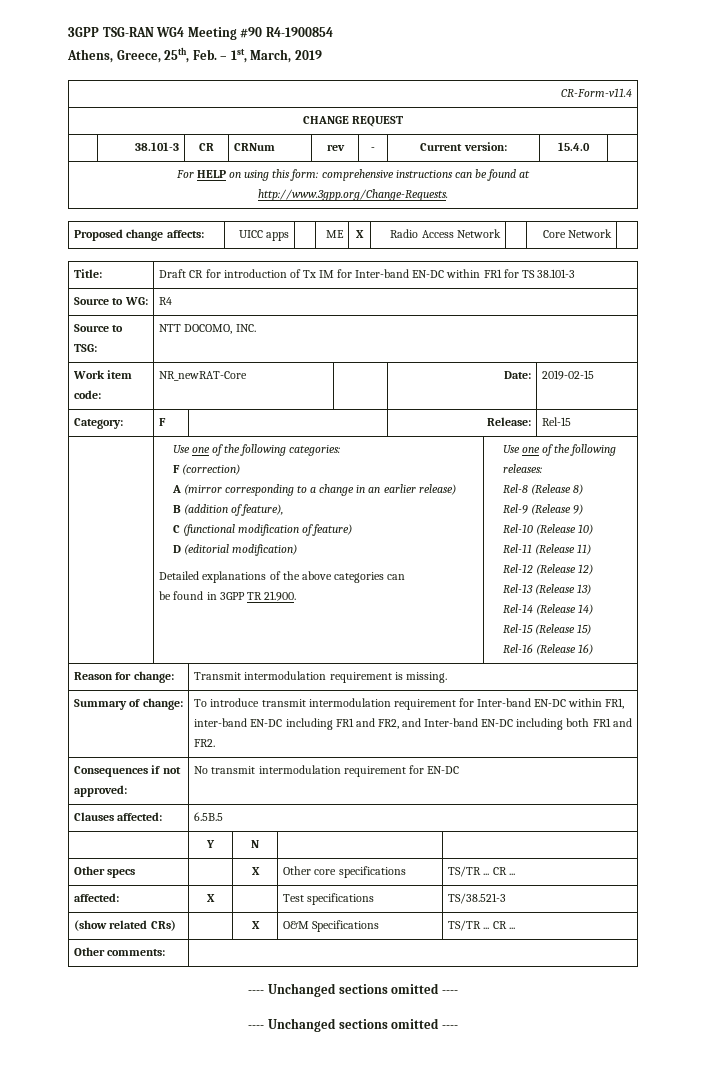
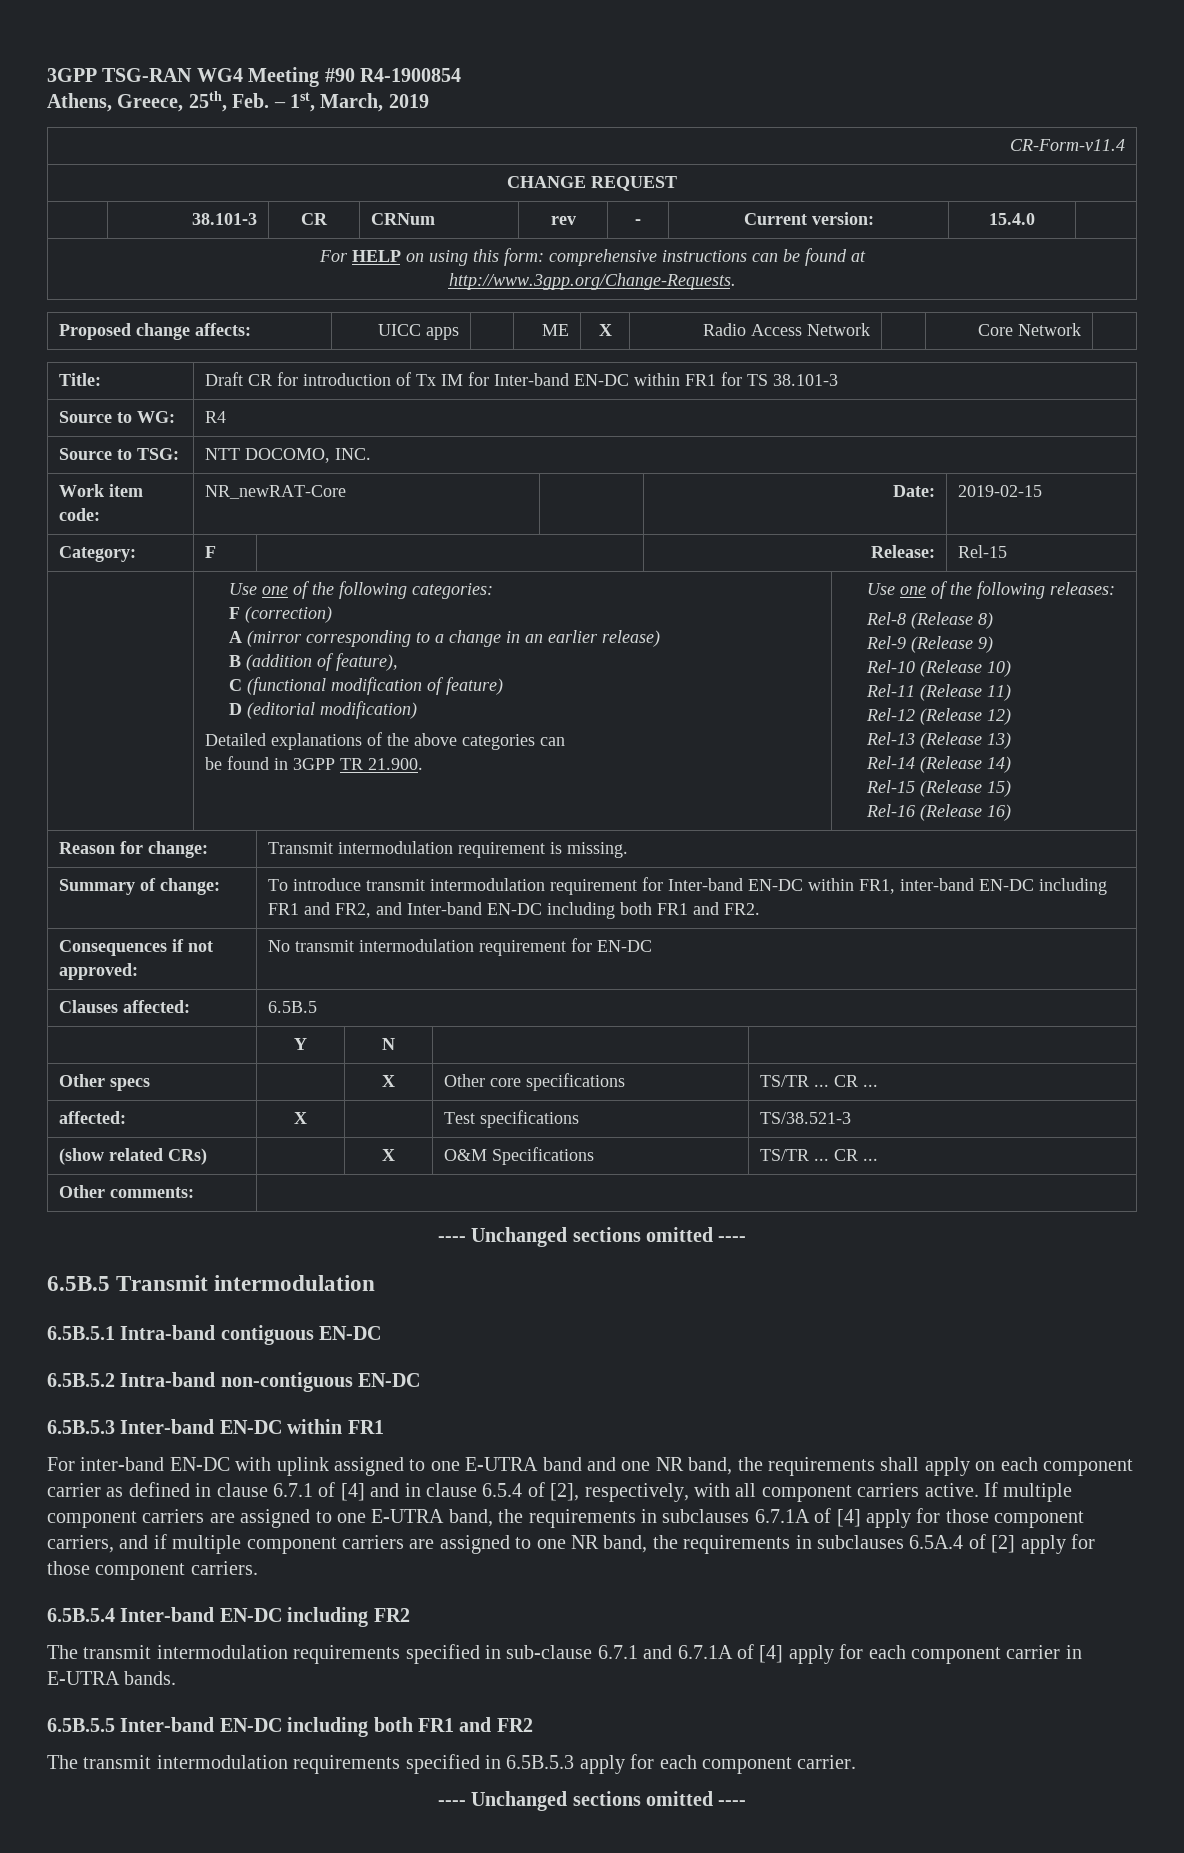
(458, 992) none -> [47,1275,376,1291] [47,1325,382,1345] [47,1372,421,1392] [47,1419,384,1434] [47,1457,1133,1476] [47,1482,1073,1502] [47,1508,1085,1528] [47,1534,1095,1554] [47,1561,258,1580] [47,1607,410,1627] [47,1644,1082,1664] [47,1671,177,1685] [47,1717,533,1737] [47,1754,857,1774] // 6.5B.5 Transmit intermodulation // 6.5B.5.1 Intra-band contiguous EN-DC // 6.5B.5.2 Intra-band non-contiguous EN-DC // 6.5B.5.3 Inter-band EN-DC within FR1 // For inter-band EN-DC with uplink assigned to one E-UTRA band and one NR band, the requirements shall apply on each component carrier as defined in clause 6.7.1 of [4] and in clause 6.5.4 of [2], respectively, with all component carriers active. If multiple component carriers are assigned to one E-UTRA band, the requirements in subclauses 6.7.1A of [4] apply for those component carriers, and if multiple component carriers are assigned to one NR band, the requirements in subclauses 6.5A.4 of [2] apply for those component carriers. // 6.5B.5.4 Inter-band EN-DC including FR2 // The transmit intermodulation requirements specified in sub-clause 6.7.1 and 6.7.1A of [4] apply for each component carrier in E-UTRA bands. // 6.5B.5.5 Inter-band EN-DC including both FR1 and FR2 // The transmit intermodulation requirements specified in 6.5B.5.3 apply for each component carrier.

